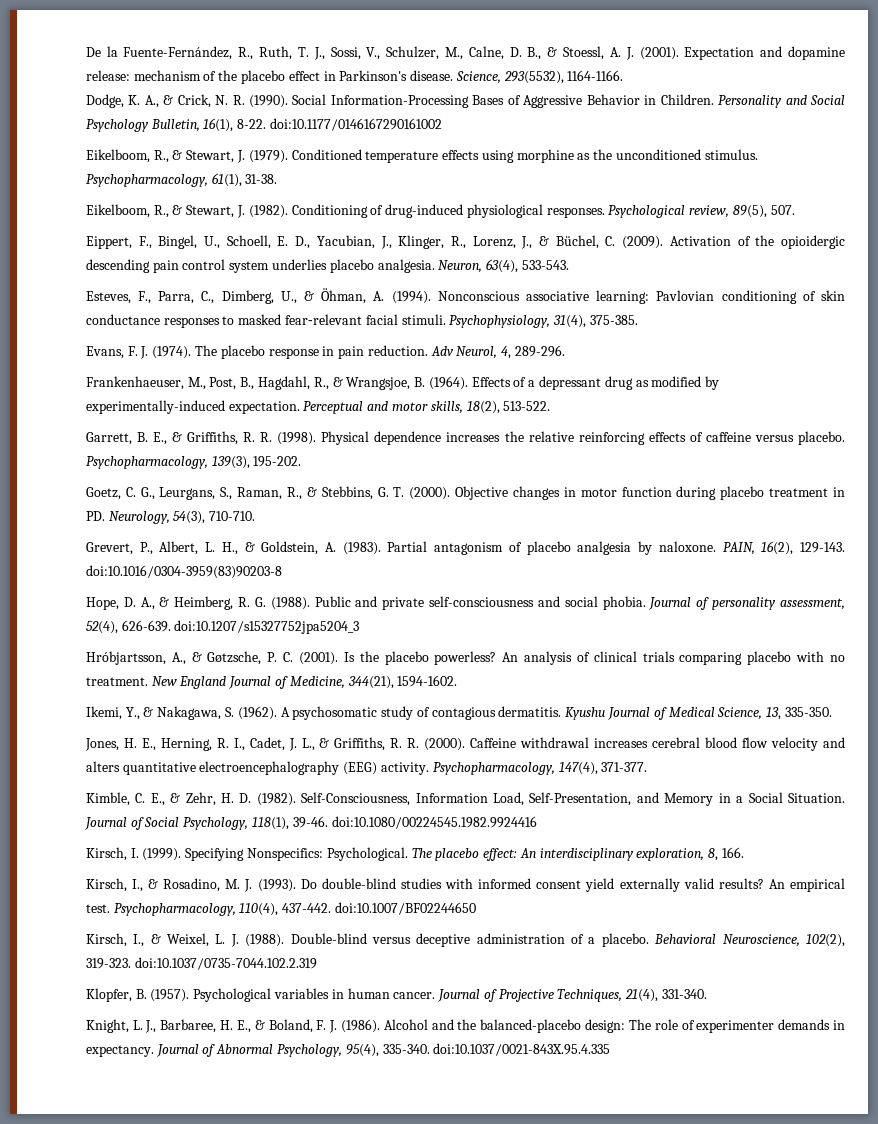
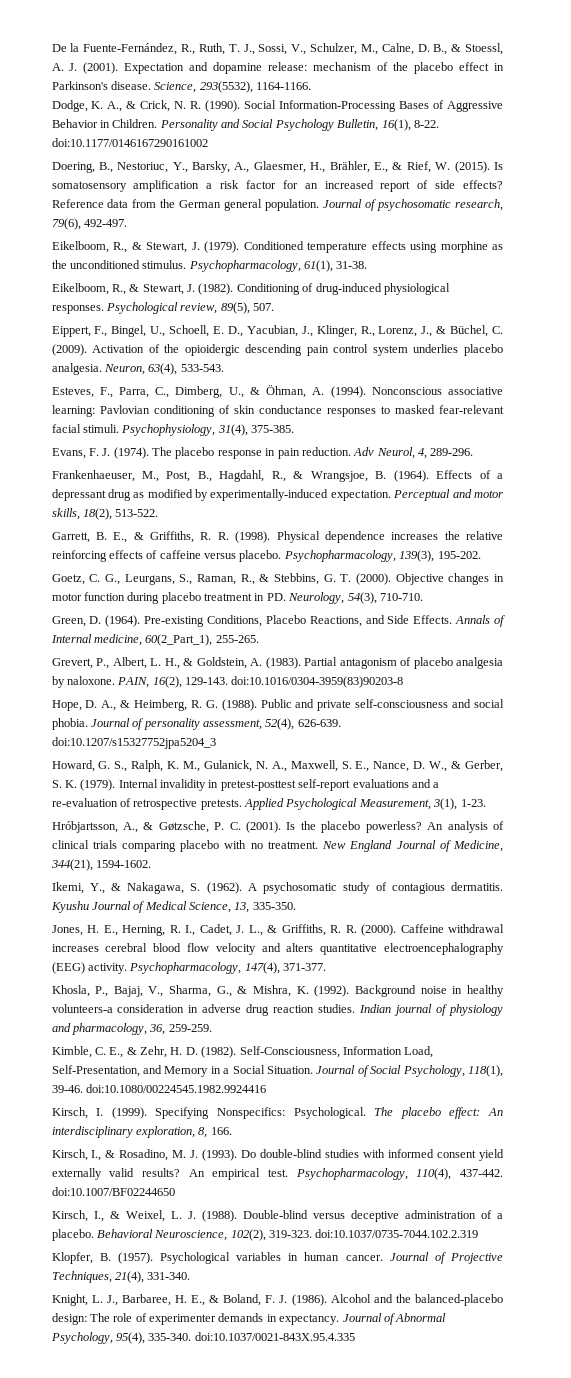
(442, 124) none -> [51,161,504,173] [51,180,503,192] [51,199,504,211] [51,218,127,230] // Doering, B., Nestoriuc, Y., Barsky, A., Glaesmer, H., Brähler, E., & Rief, W. (2015). Is somatosensory amplification a risk factor for an increased report of side effects? Reference data from the German general population. Journal of psychosomatic research, 79(6), 492-497.
(256, 516) none -> [51,615,505,627] [50,634,259,646] // Green, D. (1964). Pre-existing Conditions, Placebo Reactions, and Side Effects. Annals of Internal medicine, 60(2_Part_1), 255-265.
(360, 627) none -> [51,760,503,772] [51,779,440,791] [51,798,486,810] // Howard, G. S., Ralph, K. M., Gulanick, N. A., Maxwell, S. E., Nance, D. W., & Gerber, S. K. (1979). Internal invalidity in pretest-posttest self-report evaluations and a re-evaluation of retrospective pretests. Applied Psychological Measurement, 3(1), 1-23.
(648, 767) none -> [51,985,505,997] [51,1004,504,1016] [51,1023,212,1035] // Khosla, P., Bajaj, V., Sharma, G., & Mishra, K. (1992). Background noise in healthy volunteers-a consideration in adverse drug reaction studies. Indian journal of physiology and pharmacology, 36, 259-259.

